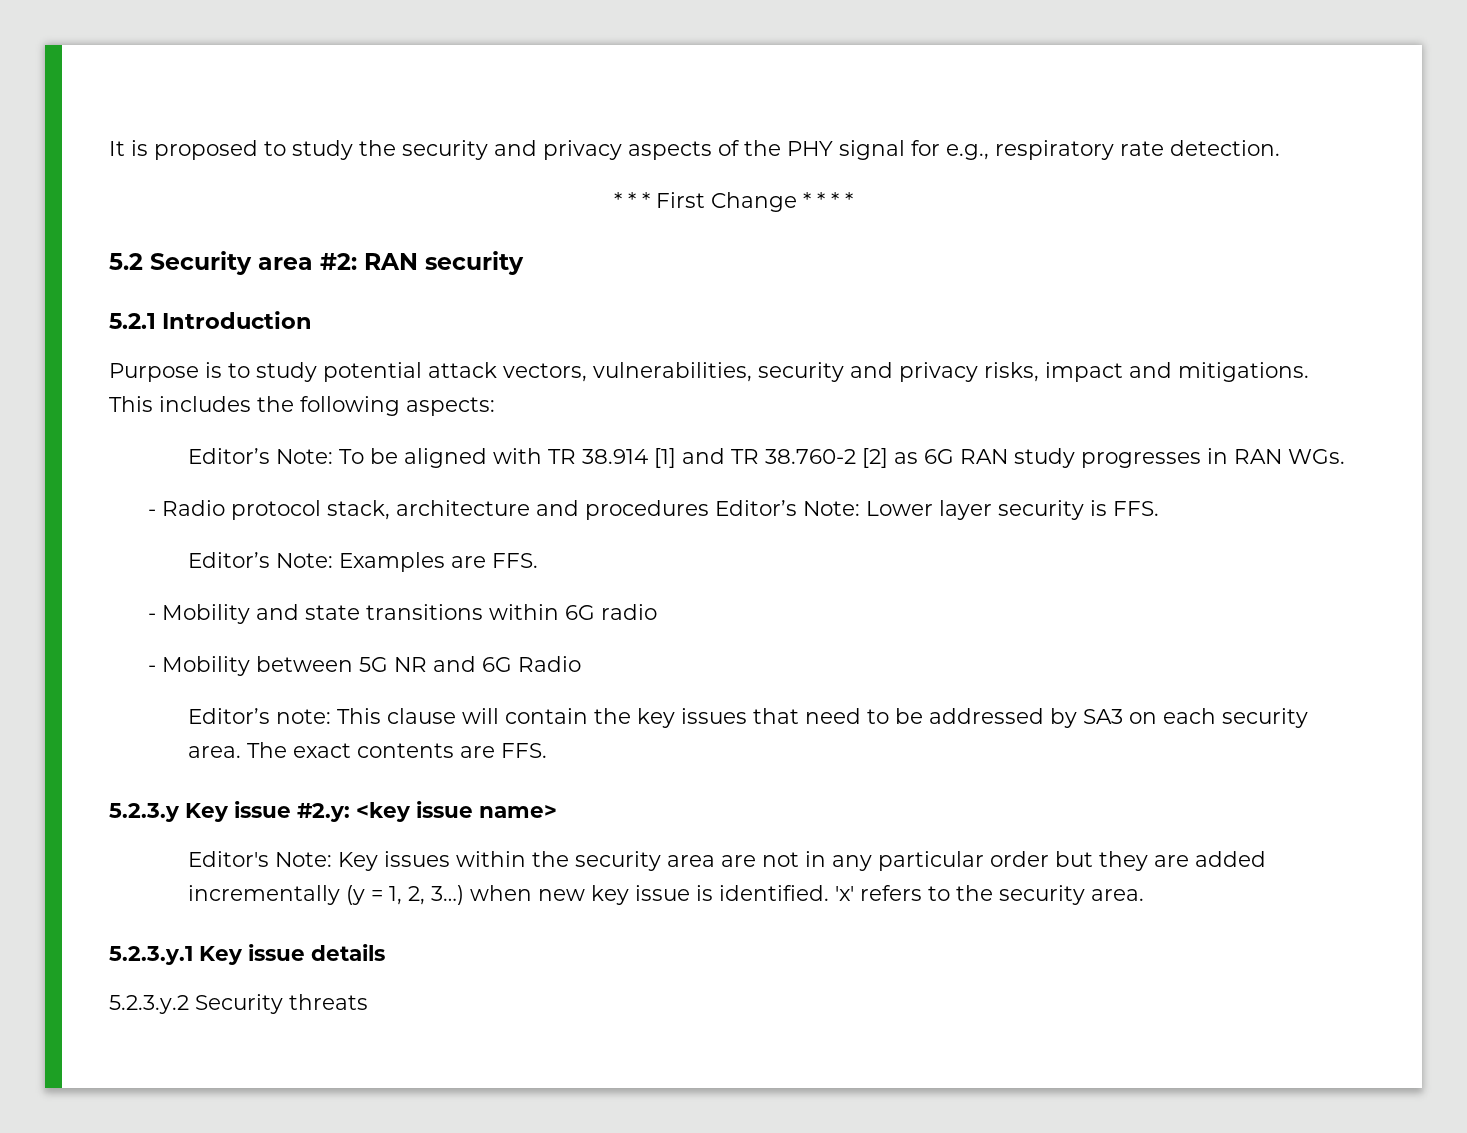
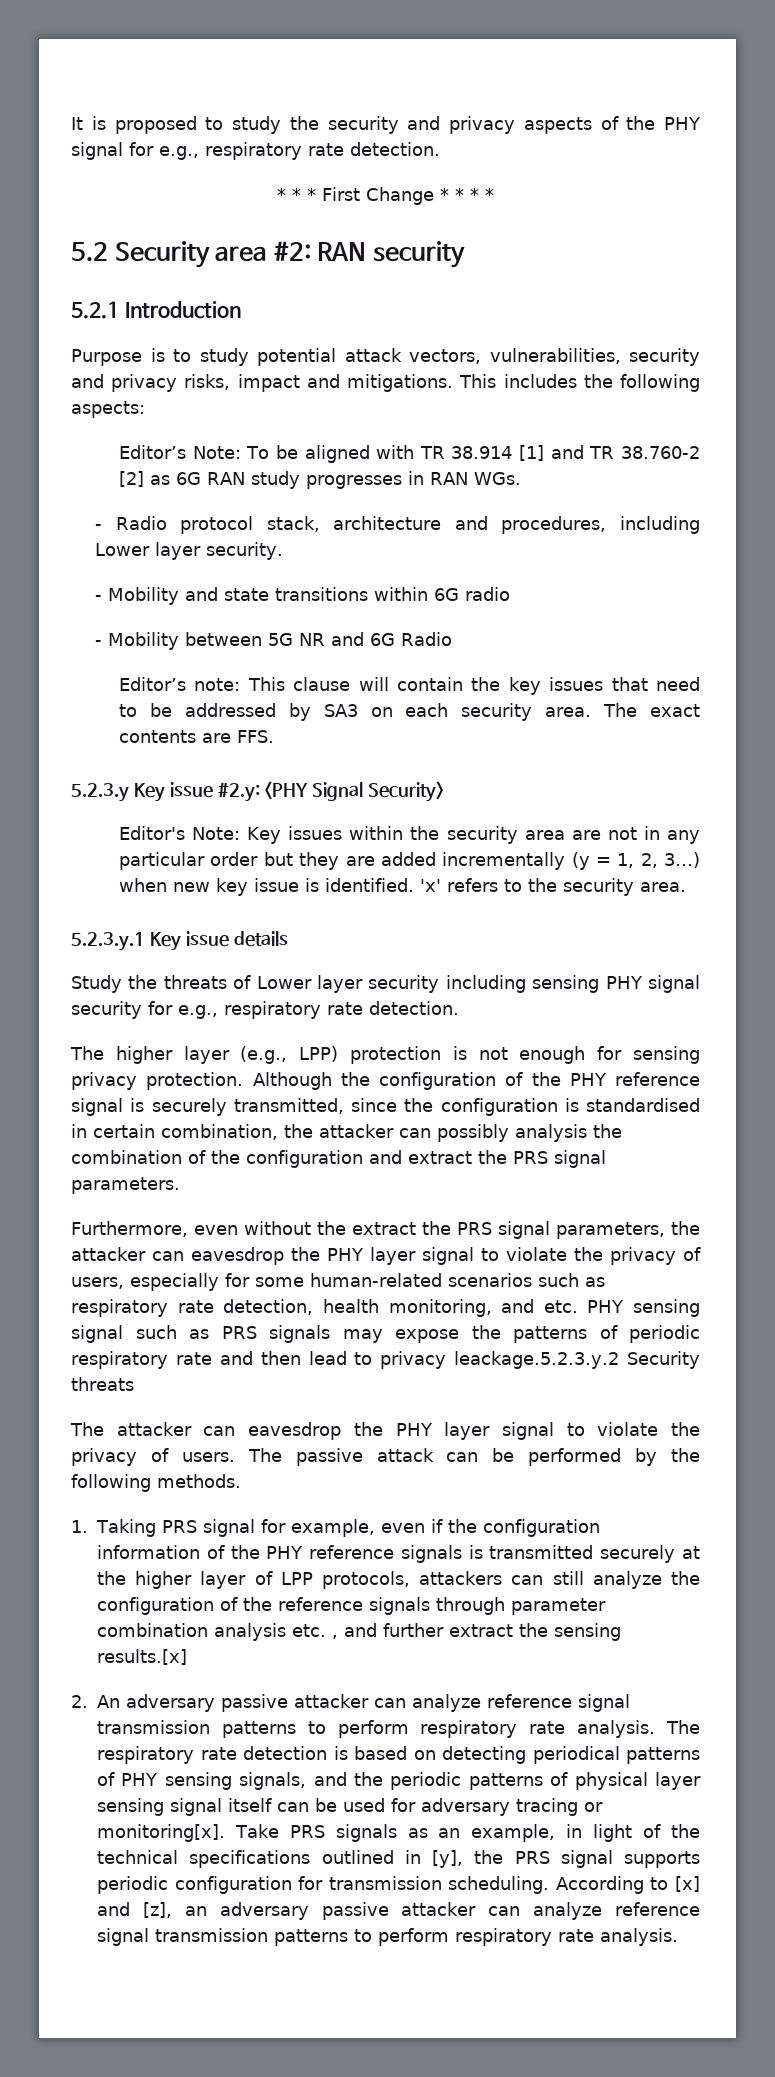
[585,500,1160,520] [187,552,538,572] procedures Editor’s Note: Lower layer security is FFS. // Editor’s Note: Examples are FFS. -> [501,516,700,534] [95,542,284,560] procedures, including Lower layer security.
[356,801,557,822] <key issue name> -> [264,781,445,802] <PHY Signal Security>
[109,994,368,1014] 5.2.3.y.2 Security threats -> [71,975,700,993] [71,1001,459,1019] [70,1046,700,1064] [71,1072,700,1090] [71,1098,700,1116] [71,1124,622,1142] [71,1150,606,1168] [71,1177,180,1194] [71,1221,700,1239] [71,1247,701,1265] [71,1273,605,1291] [71,1299,700,1317] [71,1325,700,1343] [71,1351,700,1369] [71,1377,134,1391] [70,1422,700,1440] [71,1448,700,1466] [71,1474,241,1492] [71,1519,600,1537] [97,1545,700,1563] [97,1571,700,1589] [97,1597,606,1615] [97,1623,621,1641] [97,1649,187,1665] [71,1694,630,1712] [97,1720,700,1738] [97,1746,700,1764] [97,1772,701,1790] [97,1798,603,1816] [97,1824,700,1842] [97,1850,700,1868] [97,1876,700,1894] [97,1902,700,1920] [97,1928,678,1946] Study the threats of Lower layer security including sensing PHY signal security for e.g., respiratory rate detection. // The higher layer (e.g., LPP) protection is not enough for sensing privacy protection. Although the configuration of the PHY reference signal is securely transmitted, since the configuration is standardised in certain combination, the attacker can possibly analysis the combination of the configuration and extract the PRS signal parameters. // Furthermore, even without the extract the PRS signal parameters, the attacker can eavesdrop the PHY layer signal to violate the privacy of users, especially for some human-related scenarios such as respiratory rate detection, health monitoring, and etc. PHY sensing signal such as PRS signals may expose the patterns of periodic respiratory rate and then lead to privacy leackage.5.2.3.y.2 Security threats // The attacker can eavesdrop the PHY layer signal to violate the privacy of users. The passive attack can be performed by the following methods. // 1. Taking PRS signal for example, even if the configuration information of the PHY reference signals is transmitted securely at the higher layer of LPP protocols, attackers can still analyze the configuration of the reference signals through parameter combination analysis etc. , and further extract the sensing results.[x] // 2. An adversary passive attacker can analyze reference signal transmission patterns to perform respiratory rate analysis. The respiratory rate detection is based on detecting periodical patterns of PHY sensing signals, and the periodic patterns of physical layer sensing signal itself can be used for adversary tracing or monitoring[x]. Take PRS signals as an example, in light of the technical specifications outlined in [y], the PRS signal supports periodic configuration for transmission scheduling. According to [x] and [z], an adversary passive attacker can analyze reference signal transmission patterns to perform respiratory rate analysis.

